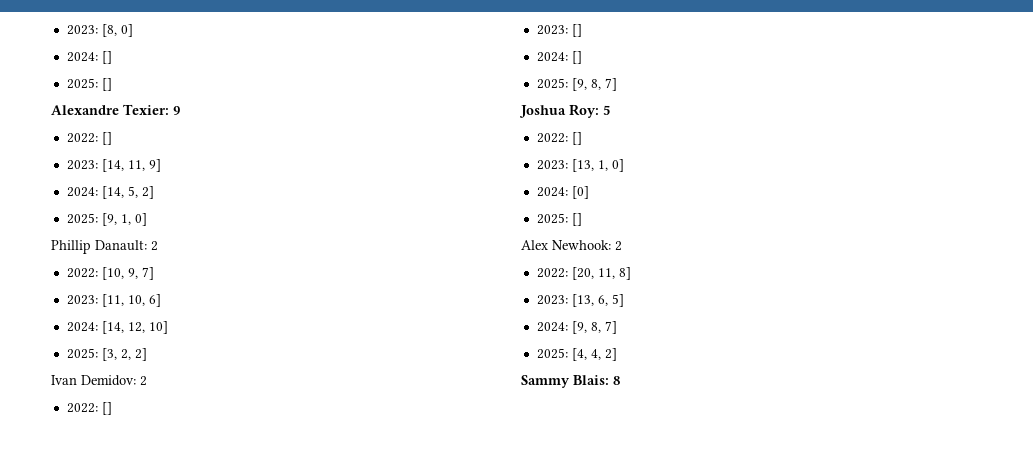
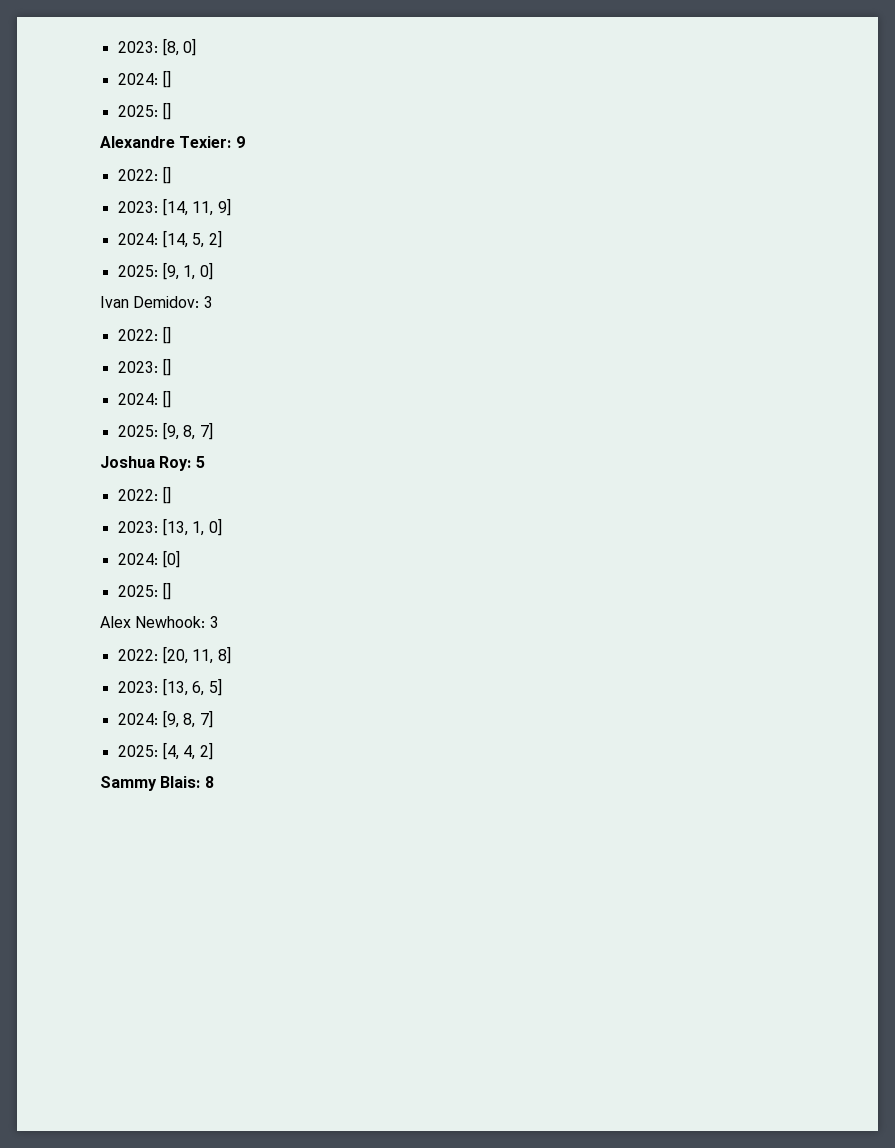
[51,240,158,254] [66,267,154,280] [66,294,161,307] [66,321,168,334] [66,348,147,361] // Phillip Danault: 2 // 2022: [10, 9, 7] // 2023: [11, 10, 6] // 2024: [14, 12, 10] // 2025: [3, 2, 2] -> (213, 271) none
[140,376,147,386] 2 -> [203,296,213,308] 3
[615,241,622,251] 2 -> [209,616,219,628] 3

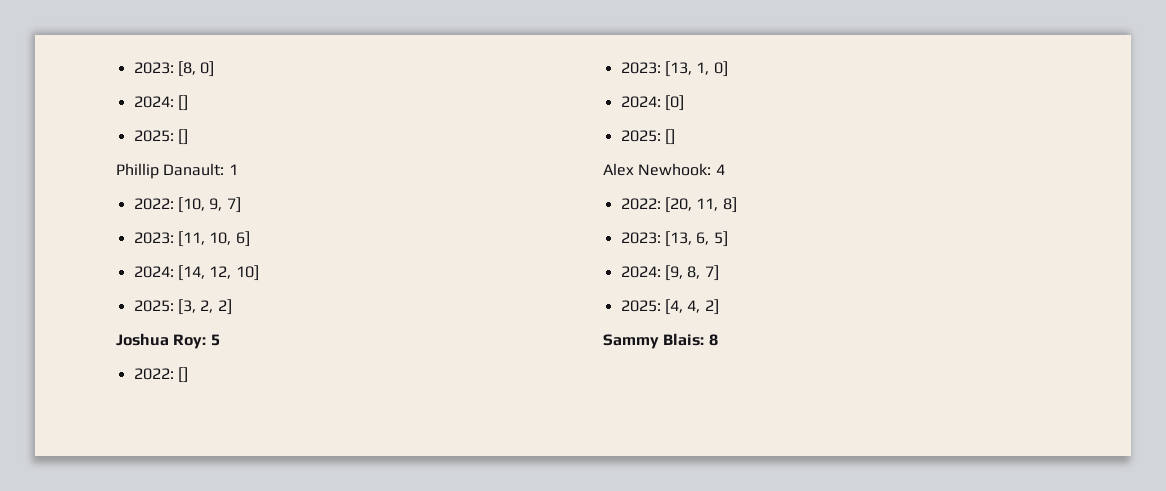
[100,136,245,148] [117,166,171,184] [117,198,231,216] Alexandre Texier: 9 // 2022: [] // 2023: [14, 11, 9] -> [116,163,238,179] [133,197,241,213] [133,231,250,247] Phillip Danault: 1 // 2022: [10, 9, 7] // 2023: [11, 10, 6]
[192,230,222,248] [117,262,213,280] [100,296,213,308] [117,326,171,344] [117,358,171,376] [117,390,171,408] [117,422,213,440] 5, 2] // 2025: [9, 1, 0] // Ivan Demidov: 3 // 2022: [] // 2023: [] // 2024: [] // 2025: [9, 8, 7] -> [209,265,259,281] [133,299,232,315] 12, 10] // 2025: [3, 2, 2]
[209,616,219,628] 3 -> [715,164,725,175] 4

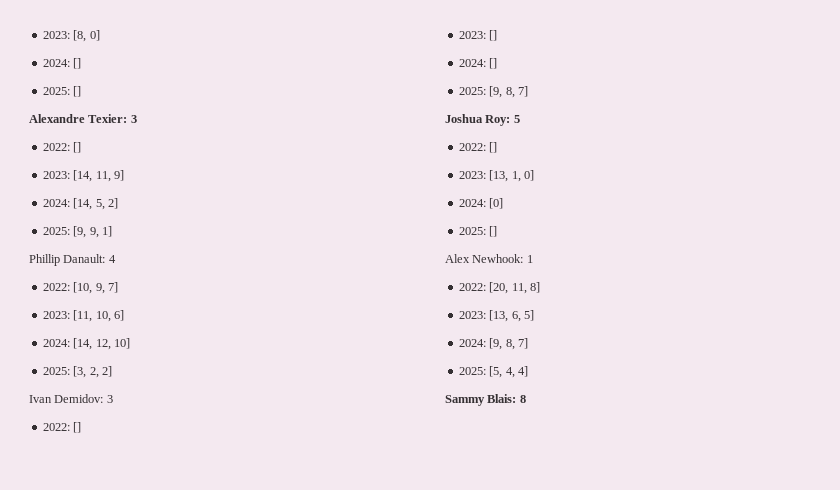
(188, 137) none -> [29,114,137,123] [42,142,82,153] [42,170,124,182] [42,198,118,210] [42,226,112,238] // Alexandre Texier: 3 // 2022: [] // 2023: [14, 11, 9] // 2024: [14, 5, 2] // 2025: [9, 9, 1]
[228,164,238,175] 1 -> [108,255,116,263] 4
(232, 307) none -> [29,394,113,403] [42,422,82,433] [458,30,498,41] [458,58,498,69] [458,86,528,98] // Ivan Demidov: 3 // 2022: [] // 2023: [] // 2024: [] // 2025: [9, 8, 7]
[715,164,725,175] 4 -> [526,255,533,263] 1
[664,299,719,315] [4, 4, 2] -> [489,366,528,378] [5, 4, 4]

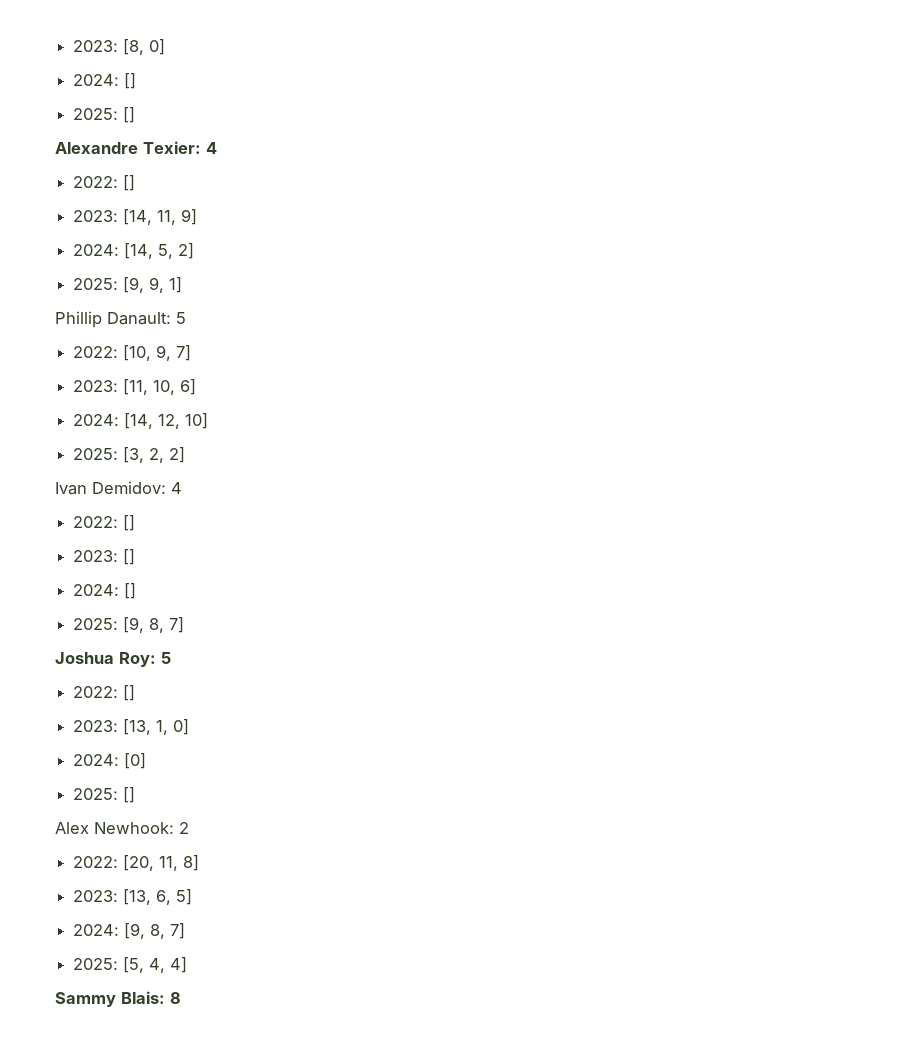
[130,115,137,123] 3 -> [206,142,217,154] 4
[108,255,116,263] 4 -> [176,312,186,324] 5
[106,395,113,403] 3 -> [171,482,182,494] 4
[526,255,533,263] 1 -> [179,822,189,834] 2

